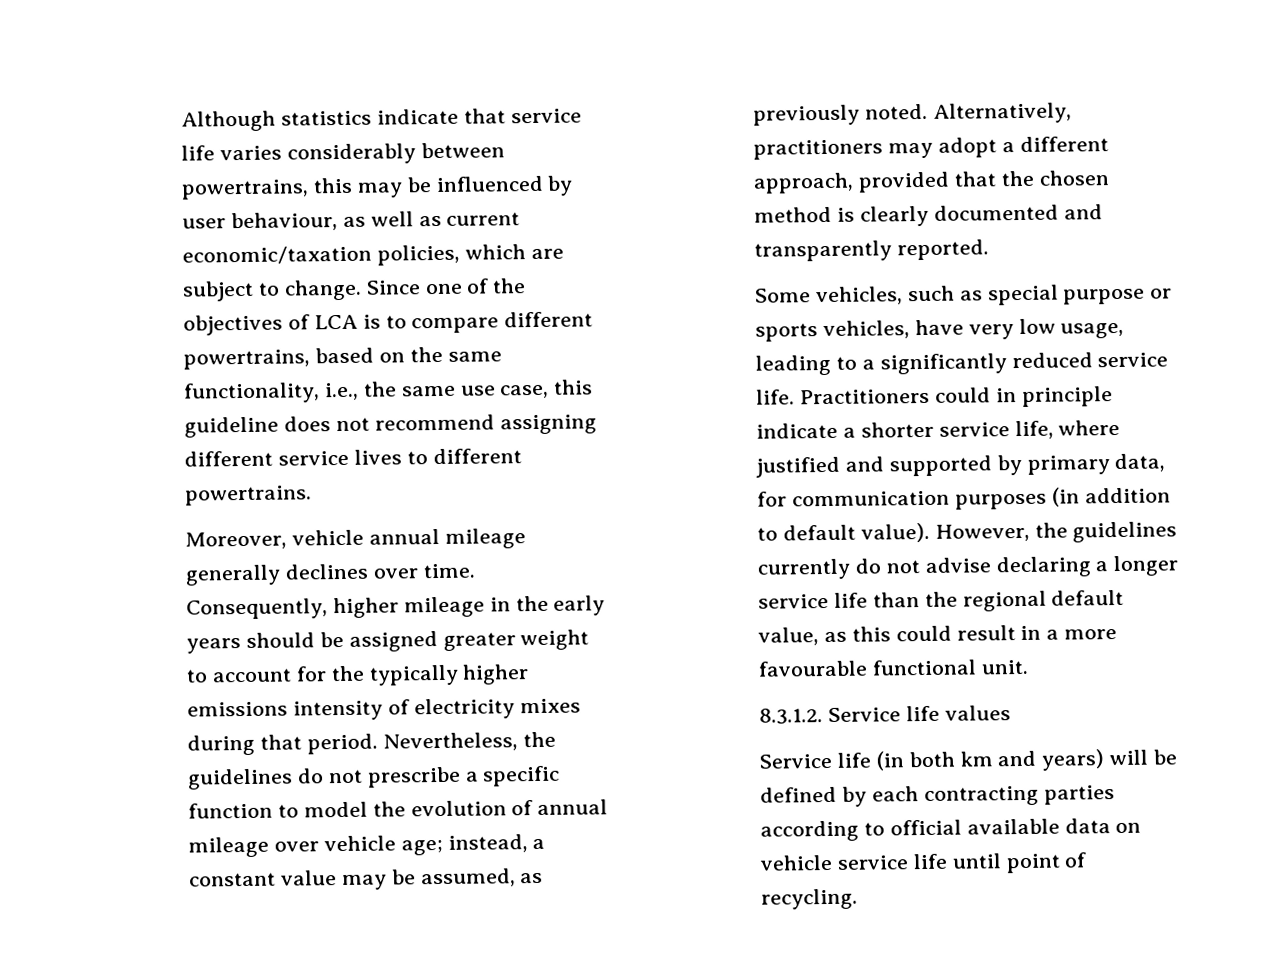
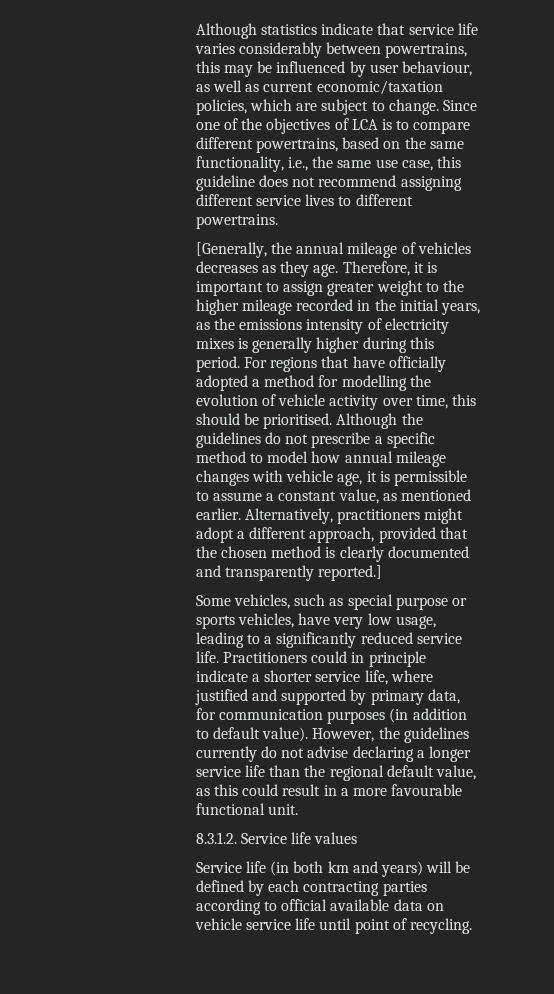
[185,528,526,550] [185,563,476,586] [186,595,606,620] [186,629,590,654] [186,664,530,686] Moreover, vehicle annual mileage generally declines over time. Consequently, higher mileage in the early years should be assigned greater weight to account for the typically higher -> [195,242,471,258] [195,261,437,277] [195,280,464,296] [195,299,480,315] [195,318,235,330] [Generally, the annual mileage of vehicles decreases as they age. Therefore, it is important to assign greater weight to the higher mileage recorded in the initial years, as the
[187,732,518,756] during that period. Nevertheless, -> [237,337,434,353] [195,356,446,372] [195,375,431,391] [195,394,476,410] [195,413,398,429] is generally higher during this period. For regions that have officially adopted a method for modelling the evolution of vehicle activity over time, this should be prioritised. Although
[188,802,274,819] function -> [195,451,246,463] method
[372,799,609,817] [188,834,546,858] [189,868,544,891] [753,103,929,126] the evolution of annual mileage over vehicle age; instead, a constant value may be assumed, as previously noted. -> [311,451,446,467] [195,470,467,486] [195,489,471,504] [195,508,241,520] how annual mileage changes with vehicle age, it is permissible to assume a constant value, as mentioned earlier.
[888,142,934,159] may -> [424,508,464,524] might
[897,239,990,261] reported. -> [318,565,383,581] reported.]

